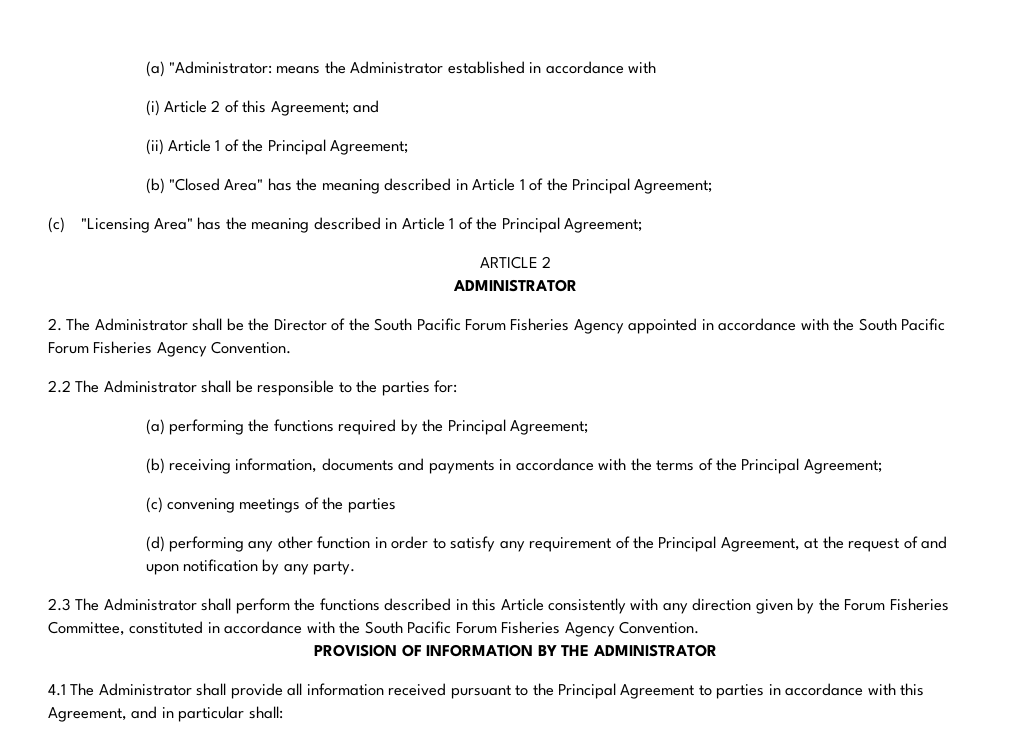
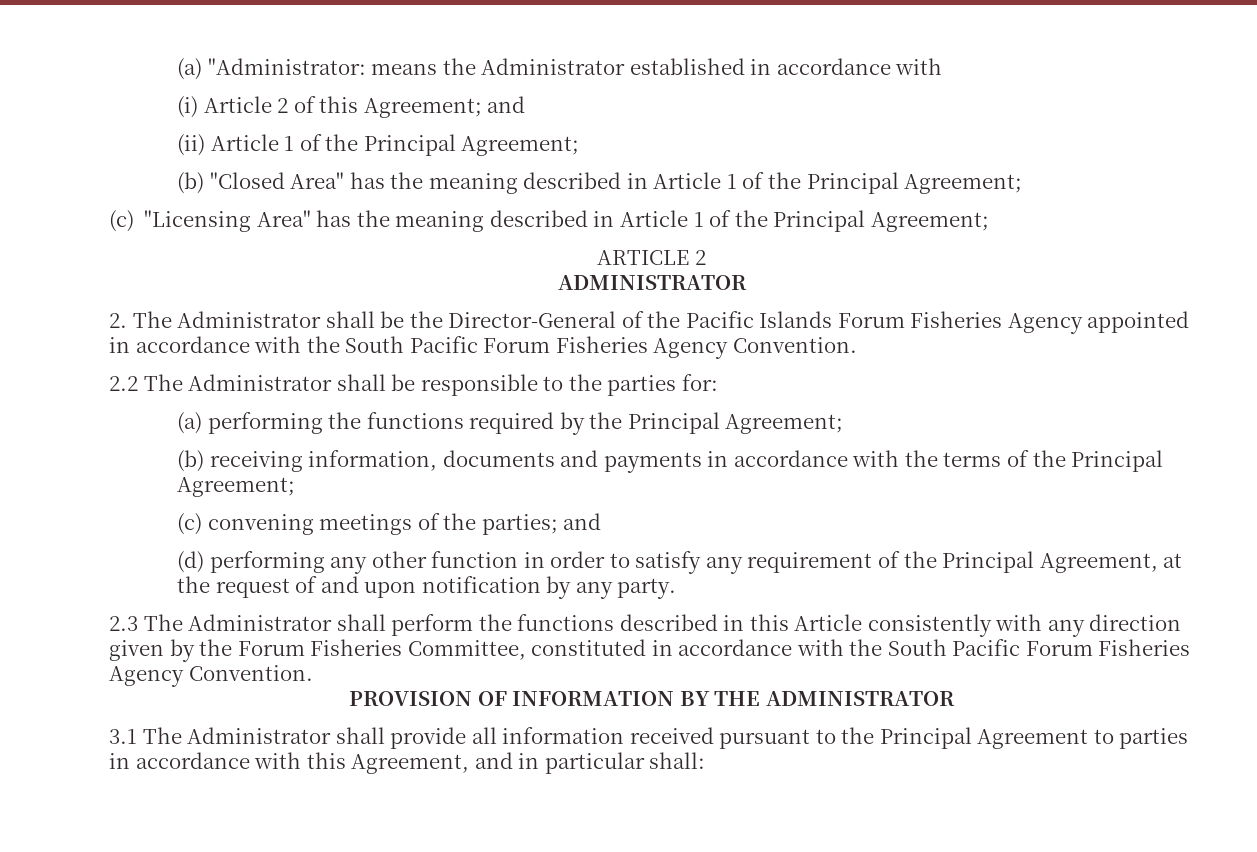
[273,318,461,331] Director of the South Pacific -> [448,311,833,328] Director-General of the Pacific Islands
[347,498,396,513] parties -> [481,513,602,535] parties; and
[48,684,66,696] 4.1 -> [109,729,137,744] 3.1

